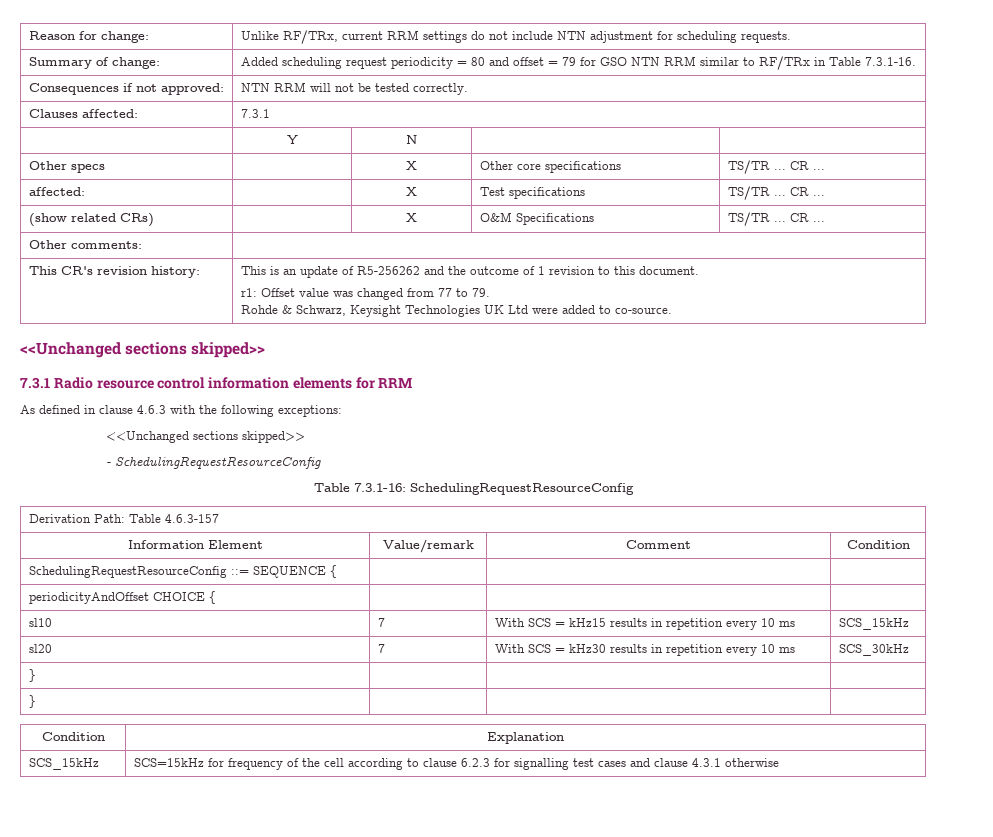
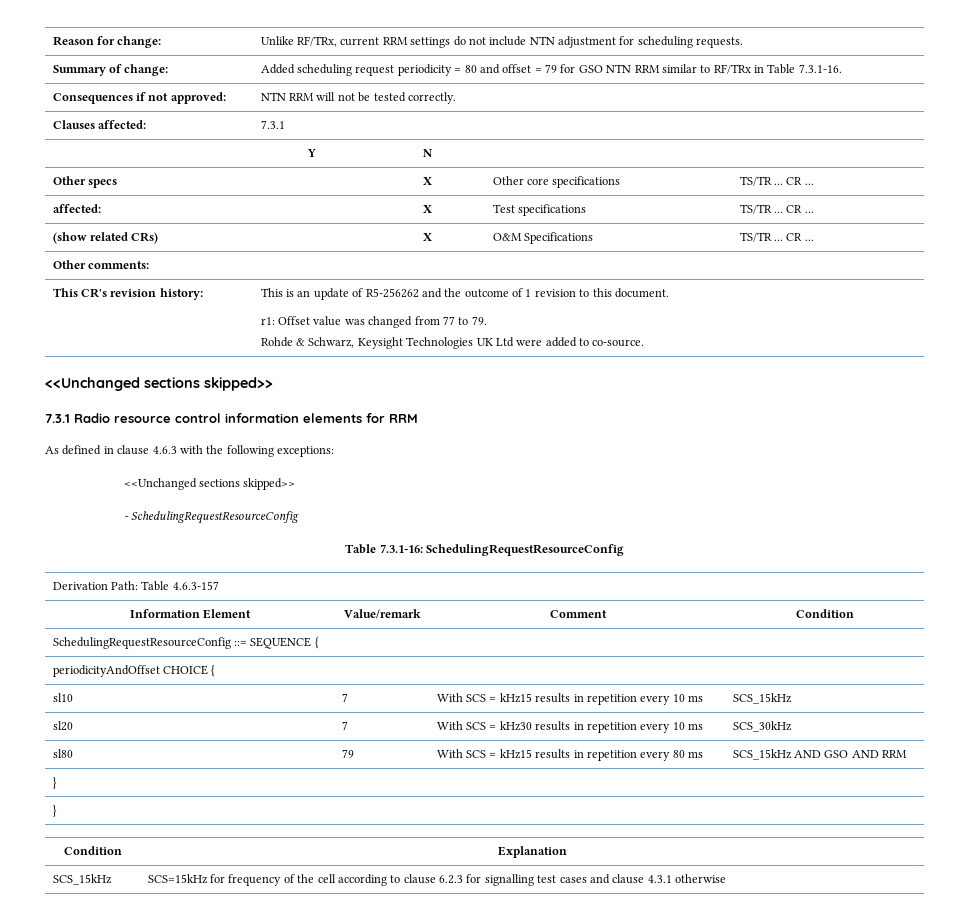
(909, 650) none -> [52,749,73,758] [341,749,354,758] [436,749,704,761] [732,749,908,760] // sl80 | 79 | With SCS = kHz15 results in repetition every 80 ms | SCS_15kHz AND GSO AND RRM

